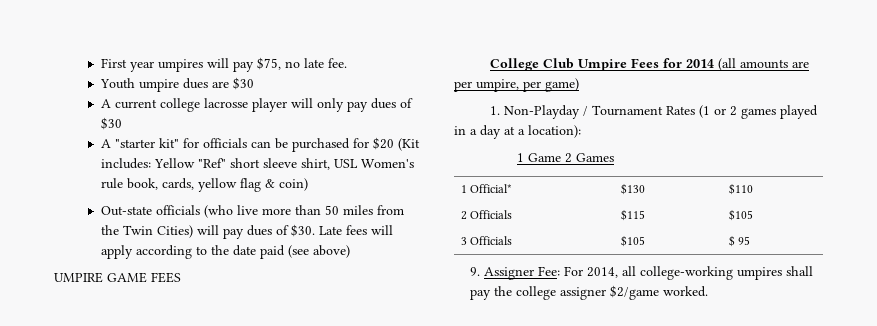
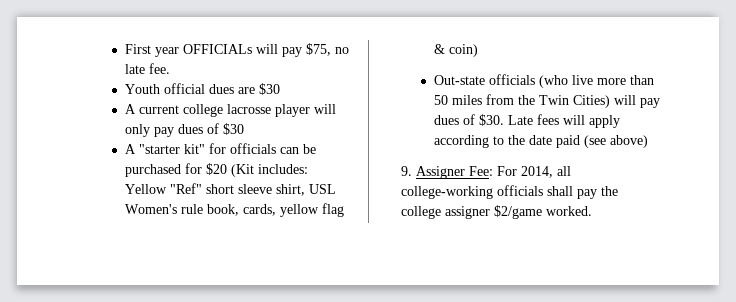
[157,59,203,72] umpires -> [183,44,253,54] OFFICIALs
[138,79,179,92] umpire -> [164,83,206,94] official
[54,272,181,283] [490,58,810,71] [454,78,579,92] [490,105,819,119] [454,125,581,139] [517,153,615,163] [460,184,512,193] [621,183,646,195] [729,183,754,195] [460,210,512,220] [621,209,646,221] [729,209,754,221] [460,236,512,245] [621,235,646,247] [729,235,751,247] // UMPIRE GAME FEES // College Club Umpire Fees for 2014 (all amounts are per umpire, per game) // 1. Non-Playday / Tournament Rates (1 or 2 games played in a day at a location): // 1 Game 2 Games // 1 Official* | $130 | $110 // 2 Officials | $115 | $105 // 3 Officials | $105 | $ 95 -> (649, 141) none
[736,267,782,280] umpires -> [497,185,544,196] officials

